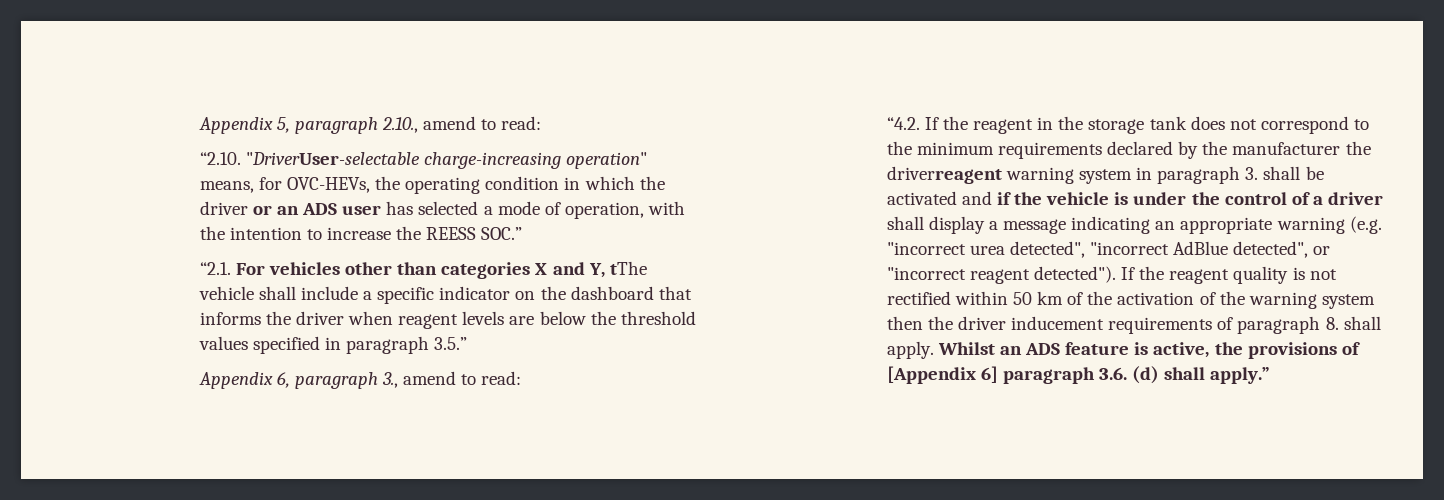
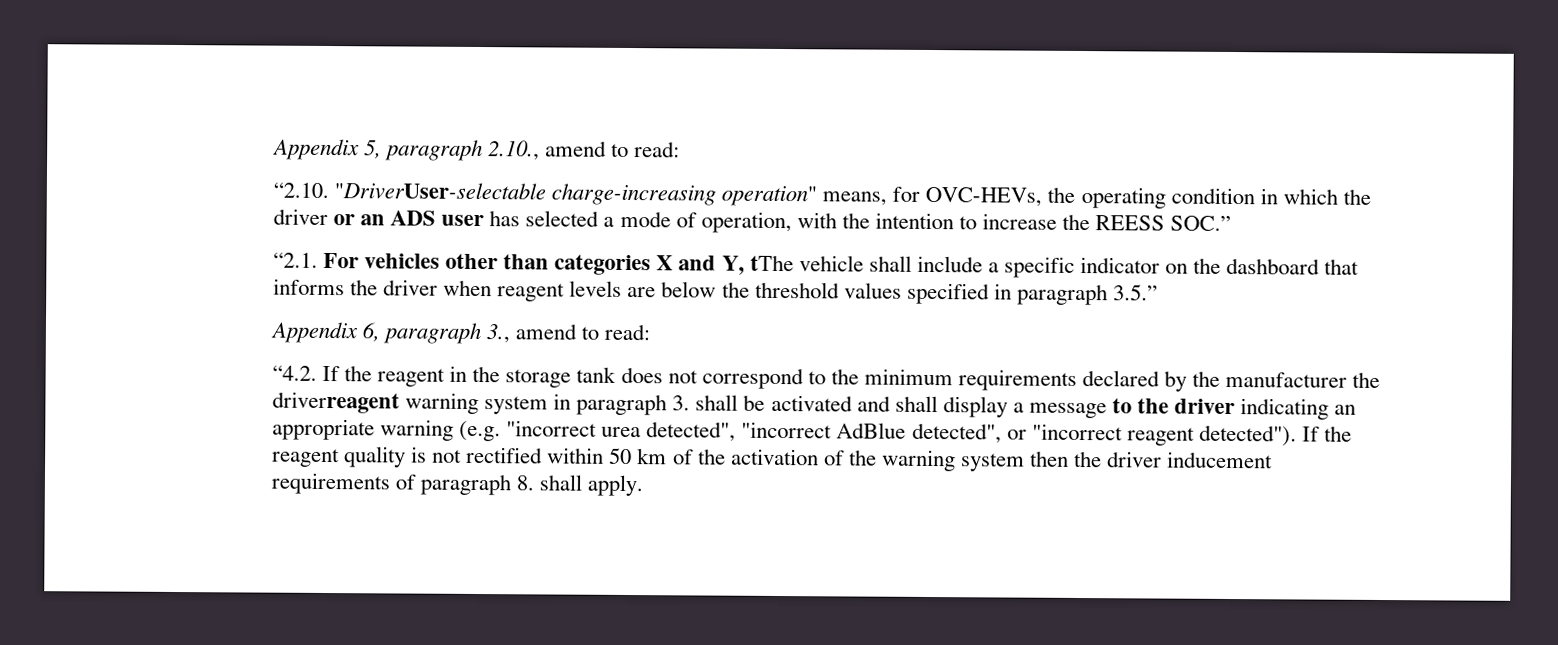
[996,192,1384,205] if the vehicle is under the control of a driver -> (891, 403) none
(1067, 226) none -> [1112,398,1236,415] to the driver
[937,342,1360,359] [886,366,1271,384] Whilst an ADS feature is active, the provisions of [Appendix 6] paragraph 3.6. (d) shall apply.” -> (644, 485) none

